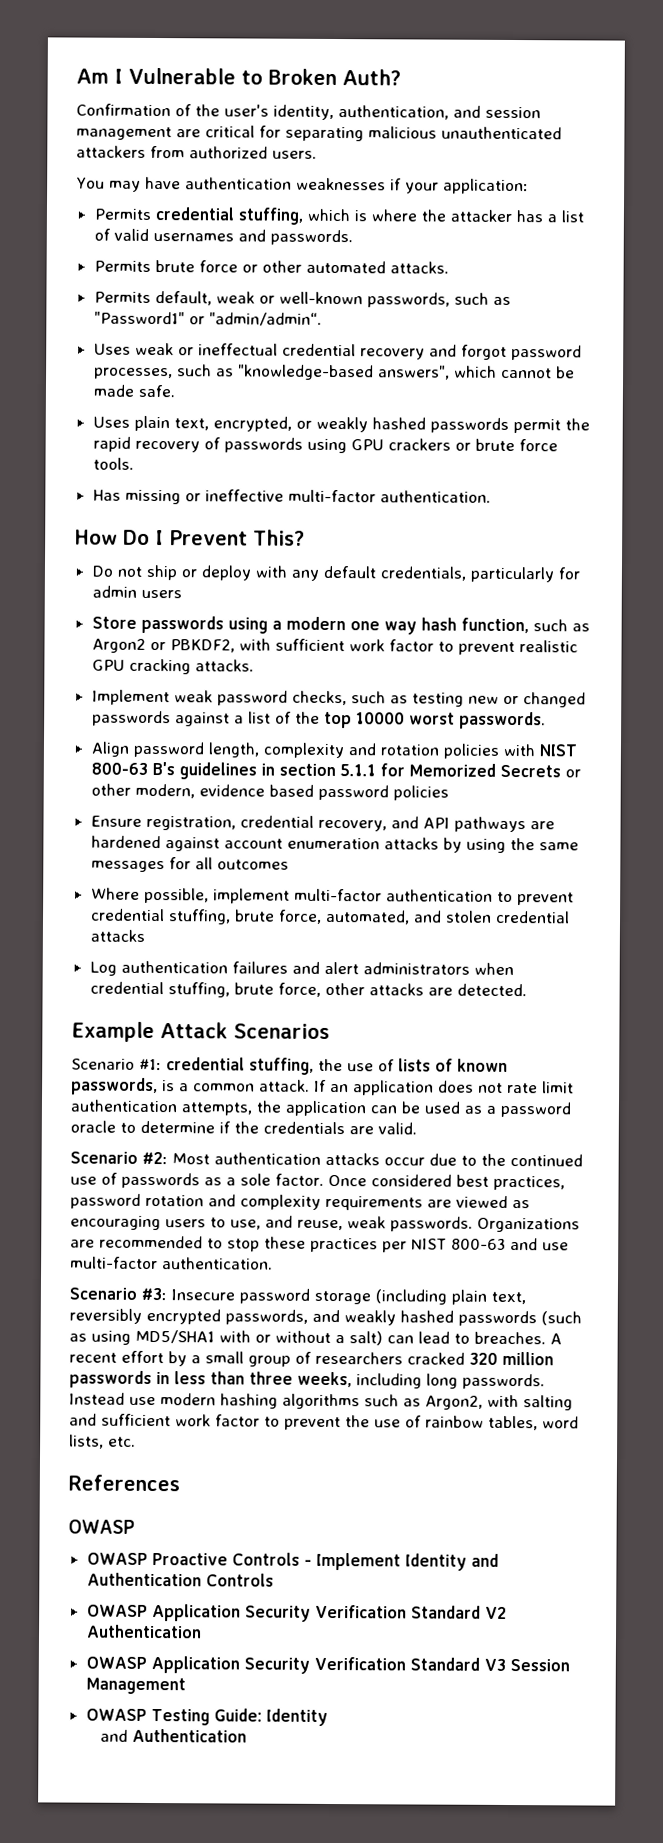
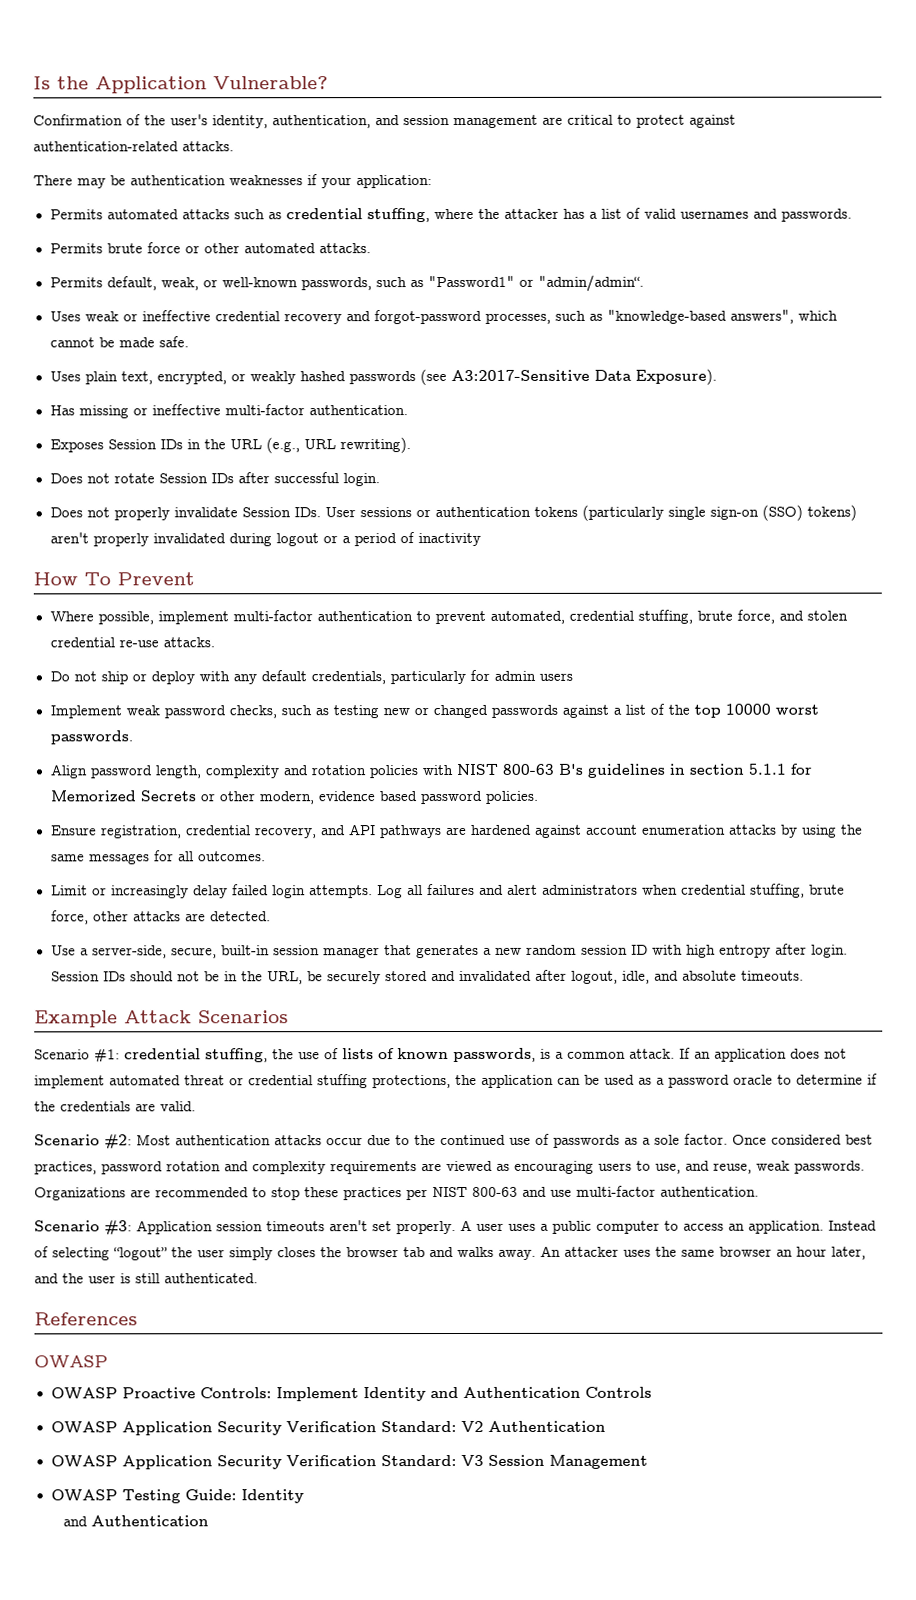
[76,67,401,86] Am I Vulnerable to Broken Auth? -> [33,76,328,94] Is the Application Vulnerable?
[259,125,562,142] [76,145,317,159] [76,176,181,192] for separating malicious unauthenticated attackers from authorized users. // You may have -> [617,114,736,128] [33,141,234,152] [33,175,126,189] to protect against authentication-related attacks. // There may be
[154,207,367,225] credential stuffing, which is -> [106,208,430,223] automated attacks such as credential stuffing,
[215,291,255,304] weak -> [160,277,199,291] weak,
[197,343,278,356] ineffectual -> [141,310,211,322] ineffective
[460,344,582,361] forgot password -> [373,309,482,325] forgot-password
[512,418,590,434] [92,436,558,454] [92,457,134,470] permit the rapid recovery of passwords using GPU crackers or brute force tools. -> [419,368,717,386] (see A3:2017-Sensitive Data Exposure).
(491, 496) none -> [49,437,411,454] [49,472,380,487] [49,504,857,521] [49,532,481,547] // Exposes Session IDs in the URL (e.g., URL rewriting). // Does not rotate Session IDs after successful login. // Does not properly invalidate Session IDs. User sessions or authentication tokens (particularly single sign-on (SSO) tokens) aren't properly invalidated during logout or a period of inactivity
[123,529,164,546] Do I -> [84,572,111,586] To
[253,529,305,546] This? -> [49,609,848,625] [49,637,215,648] // Where possible, implement multi-factor authentication to prevent automated, credential stuffing, brute force, and stolen credential re-use attacks.
[91,615,590,635] [91,638,578,656] [91,658,254,675] // Store passwords using a modern one way hash function, such as Argon2 or PBKDF2, with sufficient work factor to prevent realistic GPU cracking attacks. -> (573, 676) none
[392,785,449,801] policies -> [484,790,539,804] policies.
[216,859,289,870] [90,887,574,906] [90,908,570,925] [89,929,145,942] [89,960,228,976] outcomes // Where possible, implement multi-factor authentication to prevent credential stuffing, brute force, automated, and stolen credential attacks // Log authentication -> [197,851,266,862] [50,884,423,899] outcomes. // Limit or increasingly delay failed login attempts. Log all
(527, 990) none -> [50,943,848,959] [50,969,804,985] // Use a server-side, secure, built-in session manager that generates a new random session ID with high entropy after login. Session IDs should not be in the URL, be securely stored and invalidated after logout, idle, and absolute timeouts.
[507,1081,574,1094] [70,1099,252,1116] rate limit authentication attempts, -> [34,1074,451,1089] implement automated threat or credential stuffing protections,
[171,1288,526,1305] [69,1308,582,1327] [69,1329,562,1346] [69,1350,554,1367] [69,1370,545,1390] [69,1392,573,1411] [69,1413,579,1431] [69,1434,136,1449] Insecure password storage (including plain text, reversibly encrypted passwords, and weakly hashed passwords (such as using MD5/SHA1 with or without a salt) can lead to breaches. A recent effort by a small group of researchers cracked 320 million passwords in less than three weeks, including long passwords. Instead use modern hashing algorithms such as Argon2, with salting and sufficient work factor to prevent the use of rainbow tables, word lists, etc. -> [136,1219,877,1235] [34,1245,866,1261] [34,1273,258,1284] Application session timeouts aren't set properly. A user uses a public computer to access an application. Instead of selecting “logout” the user simply closes the browser tab and walks away. An attacker uses the same browser an hour later, and the user is still authenticated.
[231,1552,312,1566] Controls - -> [199,1387,272,1399] Controls:
[410,1605,481,1619] Standard -> [380,1421,457,1433] Standard:
[409,1657,480,1671] Standard -> [380,1455,457,1467] Standard:

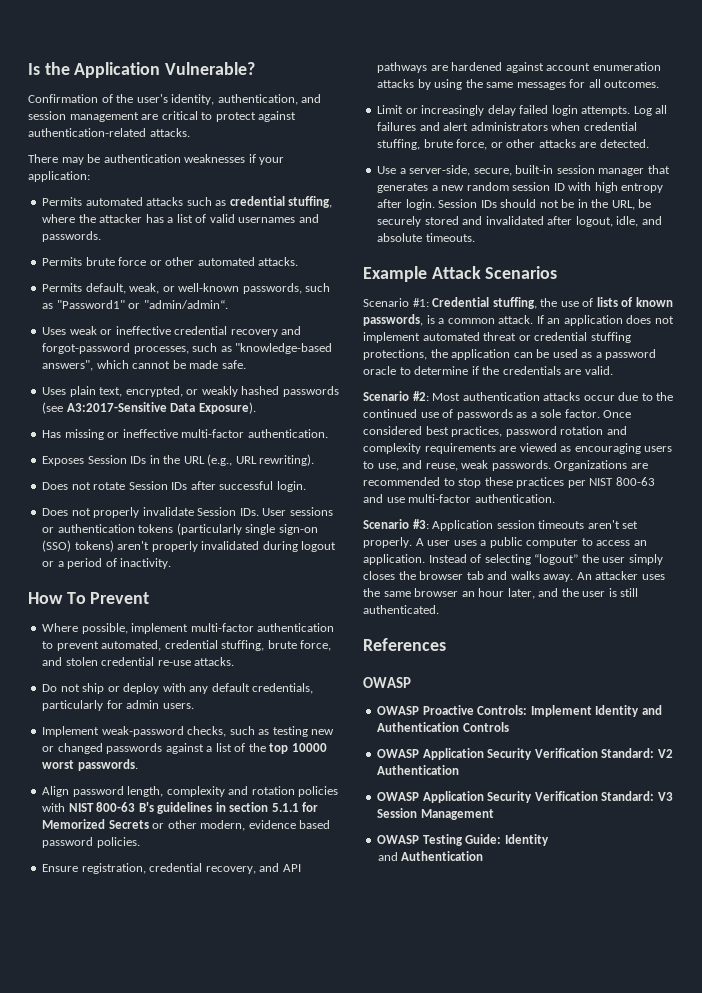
[417,532,481,547] inactivity -> [120,558,172,569] inactivity.
[538,672,573,681] [49,705,226,719] users // Implement weak password -> [162,703,194,709] [42,726,184,737] users. // Implement weak-password
(89, 917) none -> [490,142,503,148] or
[124,1048,201,1060] credential -> [432,297,490,307] Credential

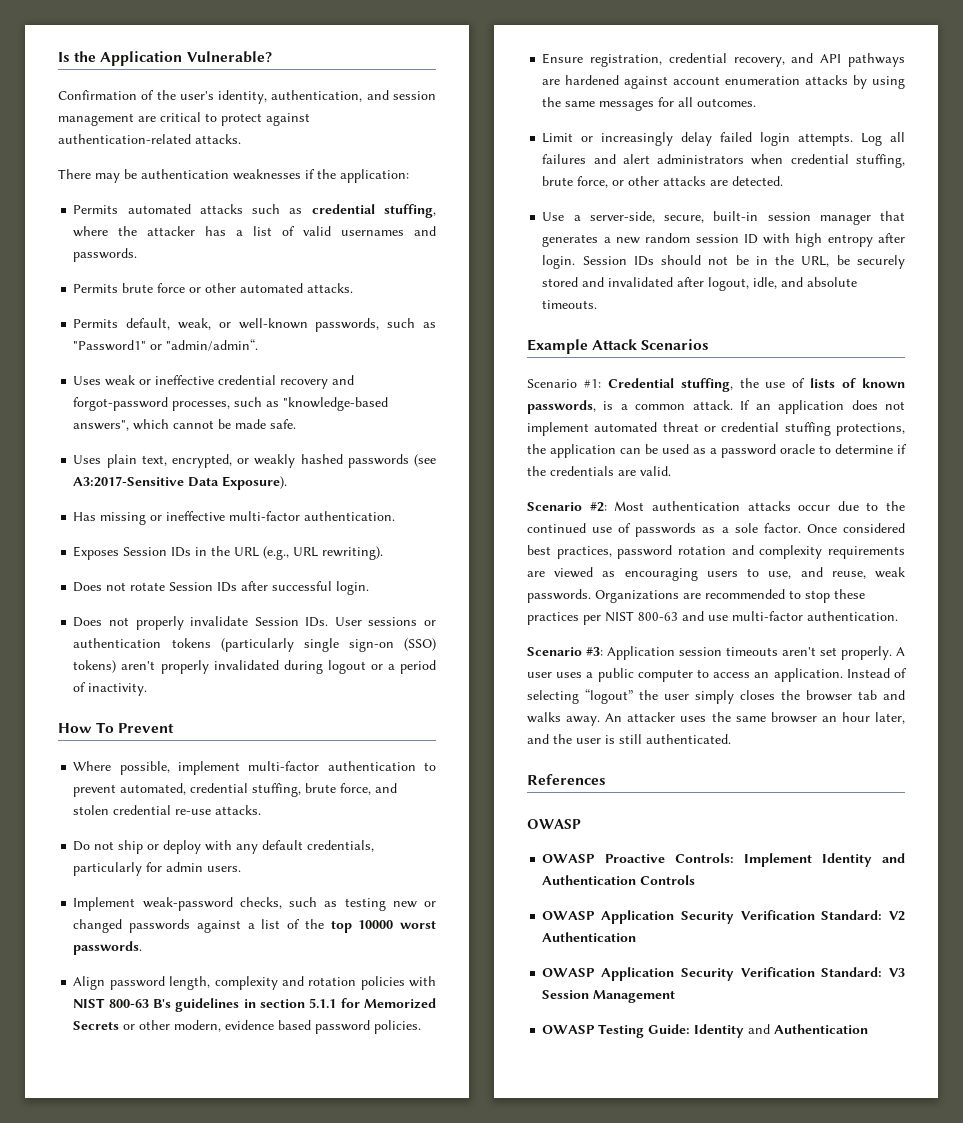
[259,157,285,165] your -> [317,169,336,179] the
(549, 840) // -> (745, 1031) none

